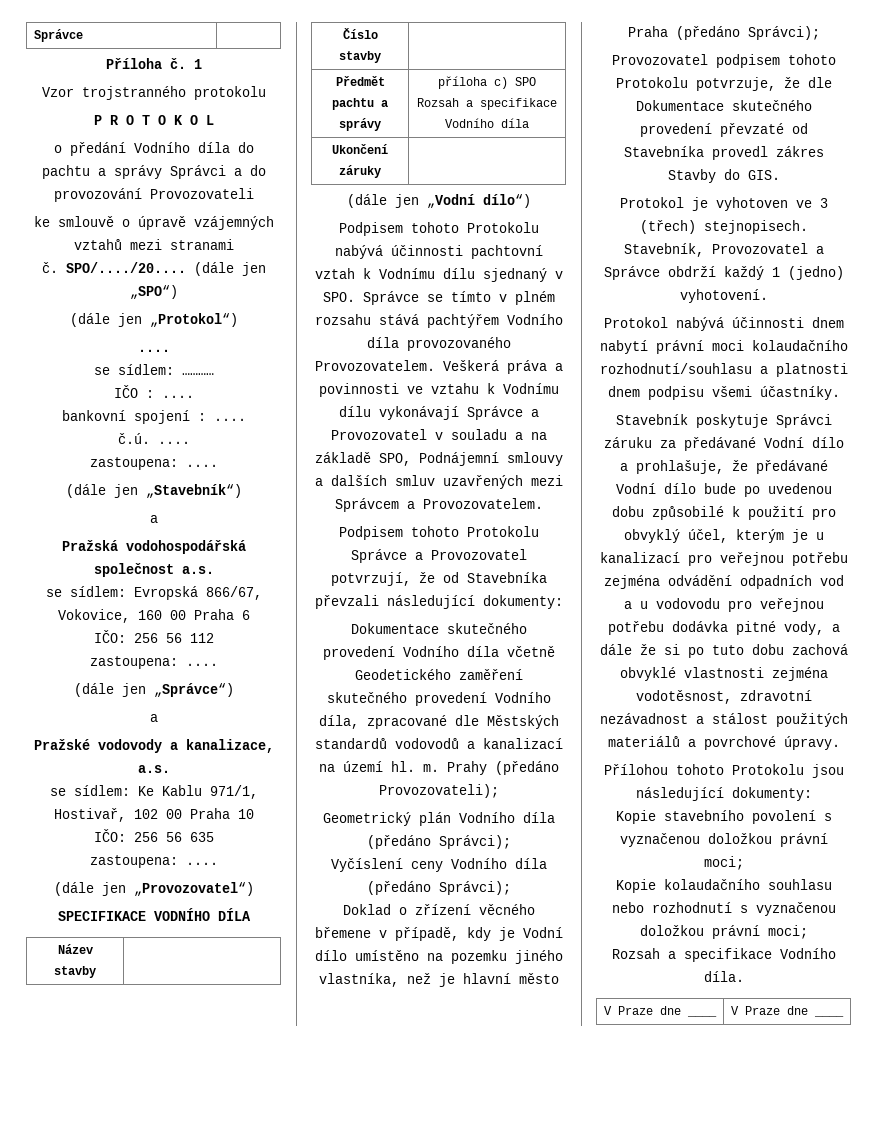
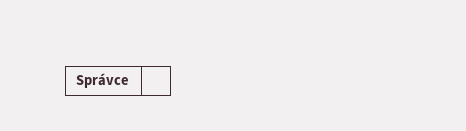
[105,58,202,69] [41,86,266,100] [93,115,214,125] [53,142,254,156] [41,165,266,179] [53,188,254,202] [33,216,274,230] [73,239,234,250] [41,262,266,276] [129,285,178,299] [69,313,238,327] [137,349,170,352] [93,364,214,375] [113,385,194,398] [61,410,246,424] [117,433,190,444] [89,457,218,470] [65,484,242,498] [149,515,158,523] [61,540,246,554] [93,563,214,577] [45,586,262,600] [57,609,250,623] [93,630,214,643] [89,656,218,669] [73,683,234,697] [149,714,158,722] [33,739,274,753] [137,765,170,773] [49,785,258,799] [53,808,254,822] [93,829,214,842] [89,855,218,868] [53,882,254,896] [57,908,251,921] [57,944,93,954] [54,966,96,978] [342,28,378,39] [339,51,381,63] [335,76,385,86] [332,98,388,110] [339,118,381,131] [438,76,536,89] [417,98,557,110] [445,118,529,128] [332,144,388,154] [339,165,381,178] [346,194,531,208] [338,222,539,236] [334,245,543,259] [314,268,563,282] [322,291,555,305] [314,314,563,328] [366,337,511,351] [314,360,563,374] [318,383,559,397] [338,406,539,420] [330,429,547,440] [314,452,563,466] [314,475,563,489] [334,498,543,512] [338,526,539,540] [350,549,527,563] [330,572,547,586] [314,595,563,609] [350,623,527,634] [322,646,555,660] [354,669,523,680] [326,692,551,706] [318,715,559,729] [314,738,563,749] [318,761,559,775] [378,784,499,798] [322,812,555,826] [366,835,511,849] [330,858,547,872] [366,881,511,895] [342,904,535,915] [314,927,563,941] [314,950,563,964] [318,973,559,987] [627,26,820,40] [611,54,836,68] [615,77,832,91] [635,100,812,111] [639,123,808,137] [623,146,824,160] [667,169,780,183] [619,197,828,211] [639,220,808,234] [623,243,824,257] [603,266,844,280] [679,289,768,303] [603,317,844,331] [599,340,848,354] [599,363,848,377] [607,386,840,400] [615,414,832,428] [603,437,844,451] [619,460,828,474] [615,483,832,497] [611,506,836,520] [623,529,824,543] [599,552,848,566] [603,575,844,589] [623,598,824,612] [607,621,840,635] [599,644,848,658] [619,667,828,681] [635,690,812,704] [599,713,848,727] [607,736,840,750] [603,764,844,778] [635,787,812,801] [615,810,832,824] [619,833,828,847] [703,856,744,870] [615,879,832,893] [611,902,836,916] [639,925,808,939] [611,948,836,962] [703,971,744,982] [604,1006,681,1015] [687,1015,717,1017] [731,1006,808,1015] [814,1015,844,1017] // Příloha č. 1 // Vzor trojstranného protokolu // P R O T O K O L // o předání Vodního díla do pachtu a správy Správci a do provozování Provozovateli // ke smlouvě o úpravě vzájemných vztahů mezi stranami // č. SPO/..../20.... (dále jen „SPO“) // (dále jen „Protokol“) // .... // se sídlem: ………… // IČO : .... // bankovní spojení : .... // č.ú. .... // zastoupena: .... // (dále jen „Stavebník“) // a // Pražská vodohospodářská společnost a.s. // se sídlem: Evropská 866/67, Vokovice, 160 00 Praha 6 // IČO: 256 56 112 // zastoupena: .... // (dále jen „Správce“) // a // Pražské vodovody a kanalizace, a.s. // se sídlem: Ke Kablu 971/1, Hostivař, 102 00 Praha 10 // IČO: 256 56 635 // zastoupena: .... // (dále jen „Provozovatel“) // SPECIFIKACE VODNÍHO DÍLA // Název stavby | // Číslo stavby | // Předmět pachtu a správy | příloha c) SPO Rozsah a specifikace Vodního díla // Ukončení záruky | // (dále jen „Vodní dílo“) // Podpisem tohoto Protokolu nabývá účinnosti pachtovní vztah k Vodnímu dílu sjednaný v SPO. Správce se tímto v plném rozsahu stává pachtýřem Vodního díla provozovaného Provozovatelem. Veškerá práva a povinnosti ve vztahu k Vodnímu dílu vykonávají Správce a Provozovatel v souladu a na základě SPO, Podnájemní smlouvy a dalších smluv uzavřených mezi Správcem a Provozovatelem. // Podpisem tohoto Protokolu Správce a Provozovatel potvrzují, že od Stavebníka převzali následující dokumenty: // Dokumentace skutečného provedení Vodního díla včetně Geodetického zaměření skutečného provedení Vodního díla, zpracované dle Městských standardů vodovodů a kanalizací na území hl. m. Prahy (předáno Provozovateli); // Geometrický plán Vodního díla (předáno Správci); // Vyčíslení ceny Vodního díla (předáno Správci); // Doklad o zřízení věcného břemene v případě, kdy je Vodní dílo umístěno na pozemku jiného vlastníka, než je hlavní město Praha (předáno Správci); // Provozovatel podpisem tohoto Protokolu potvrzuje, že dle Dokumentace skutečného provedení převzaté od Stavebníka provedl zákres Stavby do GIS. // Protokol je vyhotoven ve 3 (třech) stejnopisech. Stavebník, Provozovatel a Správce obdrží každý 1 (jedno) vyhotovení. // Protokol nabývá účinnosti dnem nabytí právní moci kolaudačního rozhodnutí/souhlasu a platnosti dnem podpisu všemi účastníky. // Stavebník poskytuje Správci záruku za předávané Vodní dílo a prohlašuje, že předávané Vodní dílo bude po uvedenou dobu způsobilé k použití pro obvyklý účel, kterým je u kanalizací pro veřejnou potřebu zejména odvádění odpadních vod a u vodovodu pro veřejnou potřebu dodávka pitné vody, a dále že si po tuto dobu zachová obvyklé vlastnosti zejména vodotěsnost, zdravotní nezávadnost a stálost použitých materiálů a povrchové úpravy. // Přílohou tohoto Protokolu jsou následující dokumenty: // Kopie stavebního povolení s vyznačenou doložkou právní moci; // Kopie kolaudačního souhlasu nebo rozhodnutí s vyznačenou doložkou právní moci; // Rozsah a specifikace Vodního díla. // V Praze dne ____ | V Praze dne ____ -> (130, 80) none

